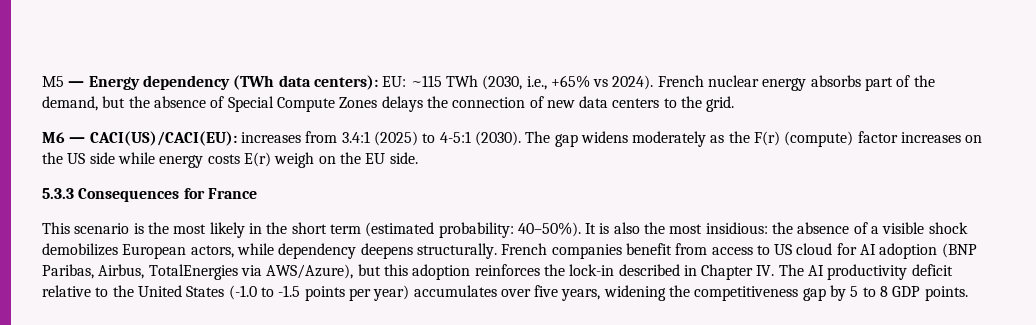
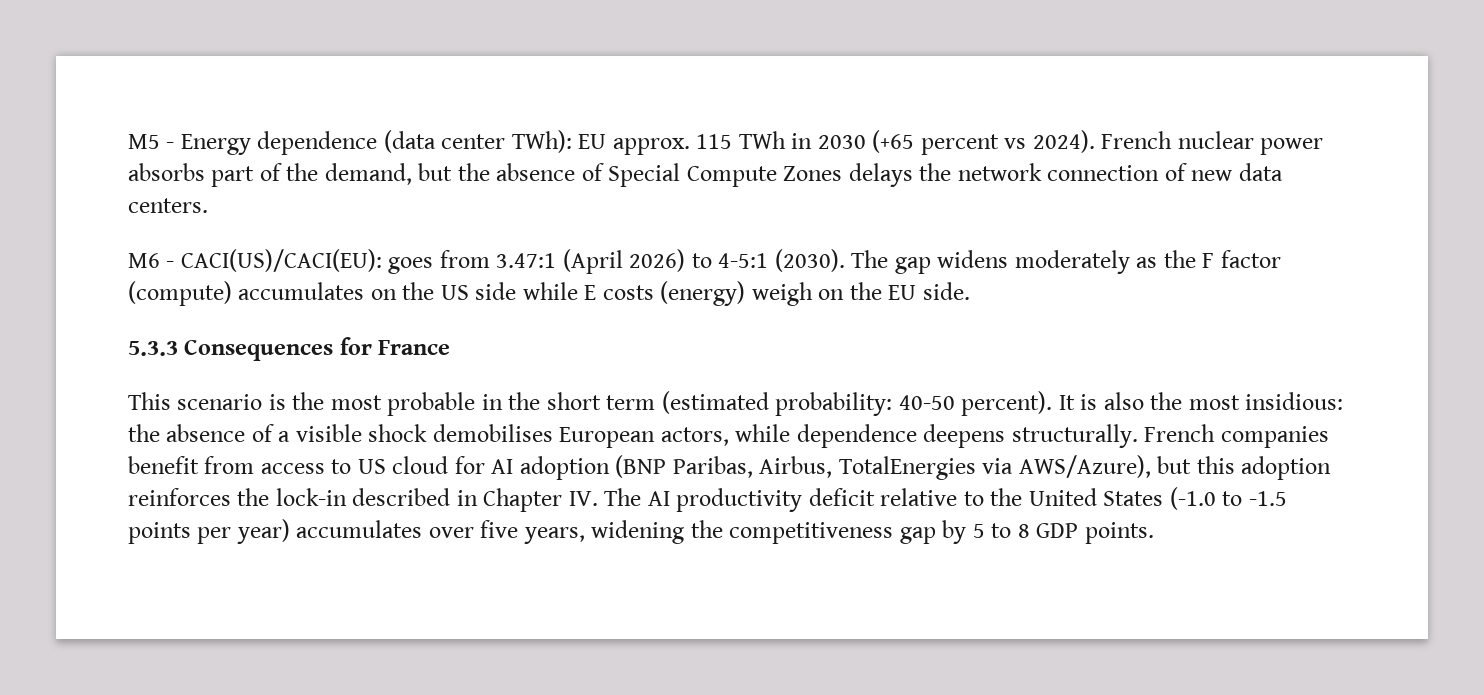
[68,75,590,90] — Energy dependency (TWh data centers): EU: ~115 TWh (2030, i.e., +65% -> [166,130,999,155] - Energy dependence (data center TWh): EU approx. 115 TWh in 2030 (+65 percent
[762,78,807,91] energy -> [1260,138,1324,155] power
(448, 102) none -> [957,163,1042,181] network
[612,96,735,112] [42,131,418,146] centers to the grid. // M6 — CACI(US)/CACI(EU): increases from 3.4:1 (2025) -> [128,198,208,213] [128,249,686,274] centers. // M6 - CACI(US)/CACI(EU): goes from 3.47:1 (April 2026)
[754,131,962,147] F(r) (compute) factor increases -> [1202,250,1281,268] [128,281,365,306] F factor (compute) accumulates
[159,152,271,168] energy costs E(r) -> [584,281,746,306] E costs (energy)
[209,222,245,238] likely -> [387,392,476,416] probable
[517,222,581,237] 40–50%). -> [898,391,1053,416] 40-50 percent).
[42,243,118,256] demobilizes -> [432,424,553,442] demobilises
[278,243,357,259] dependency -> [796,424,917,448] dependence

